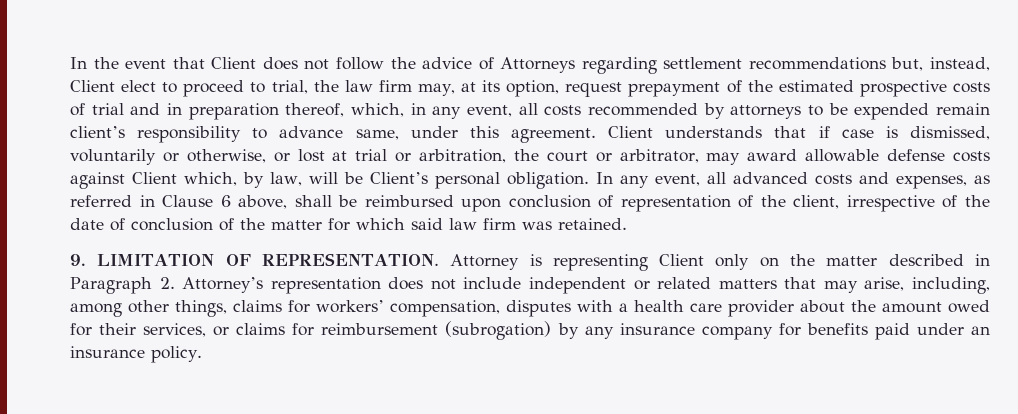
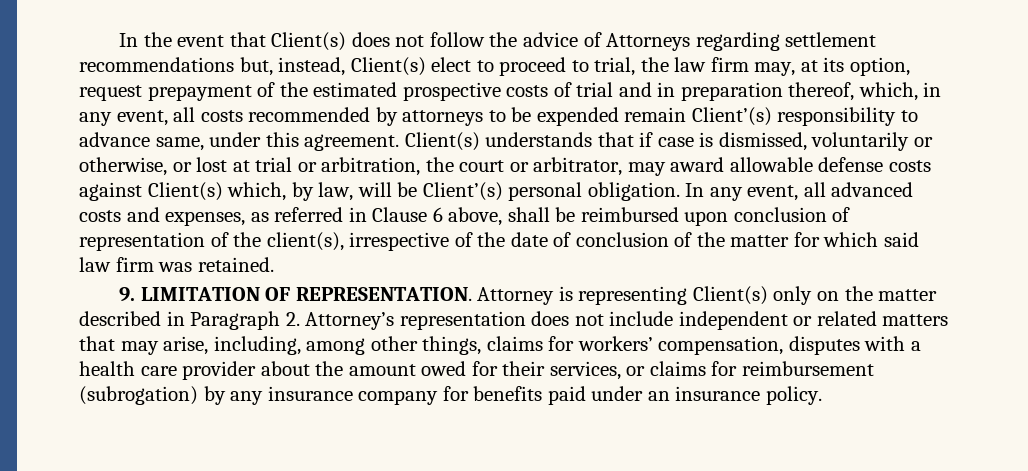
[211,57,257,69] Client -> [271,32,347,51] Client(s)
[70,80,115,92] Client -> [350,57,426,76] Client(s)
[70,126,125,138] client’s -> [691,107,772,126] Client’(s)
[608,126,654,138] Client -> [404,132,480,151] Client(s)
[132,172,178,184] Client -> [147,182,223,201] Client(s)
[369,172,428,184] Client’s -> [422,182,503,201] Client’(s)
[793,195,840,209] client, -> [266,232,344,251] client(s),
[659,254,705,266] Client -> [692,286,768,305] Client(s)

